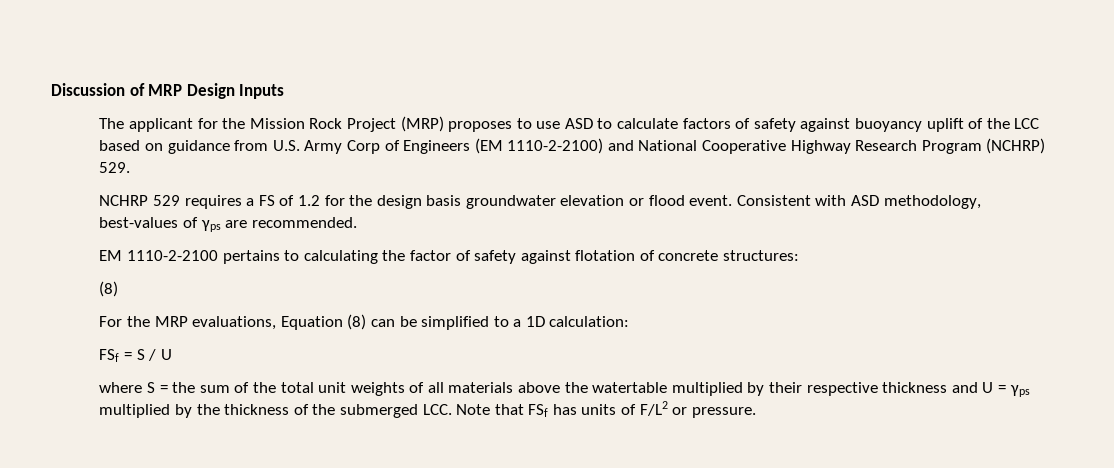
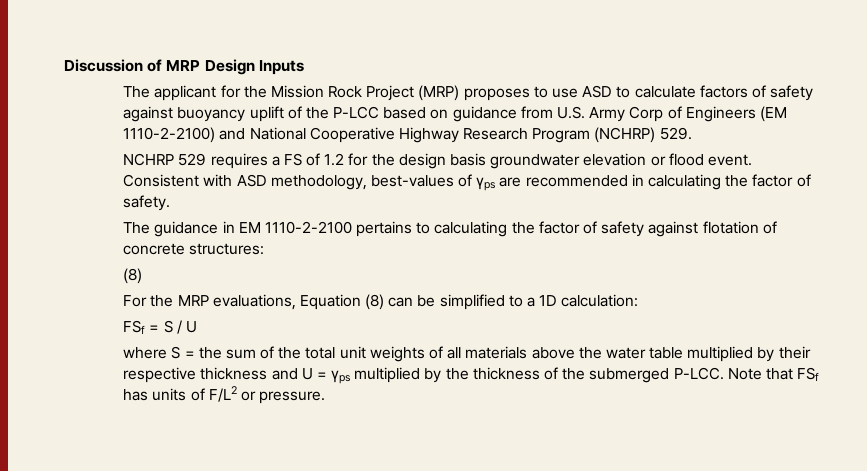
[1014,118,1040,129] LCC -> [333,106,380,119] P-LCC
[251,217,357,228] recommended. // -> [525,174,811,190] [123,195,171,211] [123,221,235,237] recommended in calculating the factor of safety. // The guidance in
[592,382,668,393] watertable -> [605,347,684,359] water table
[422,404,452,415] LCC. -> [673,367,724,380] P-LCC.

